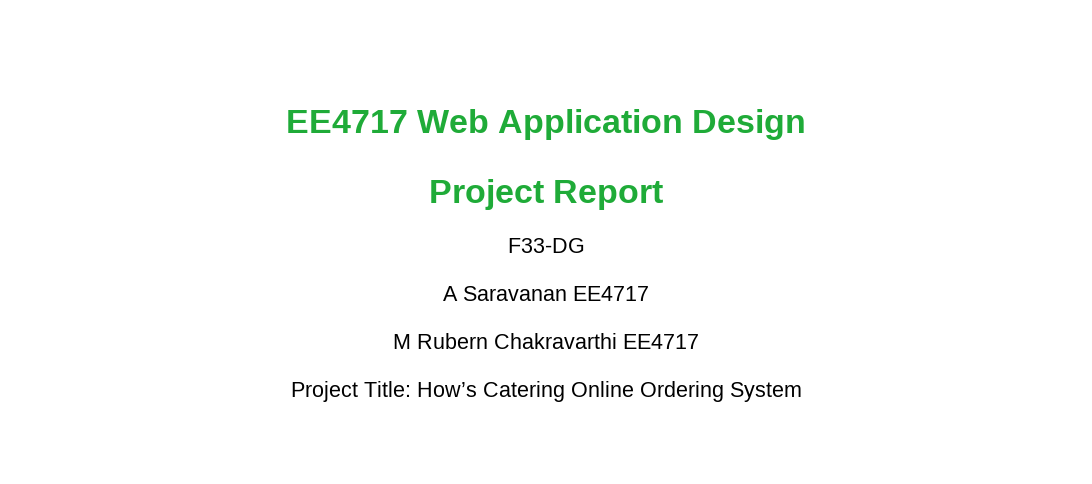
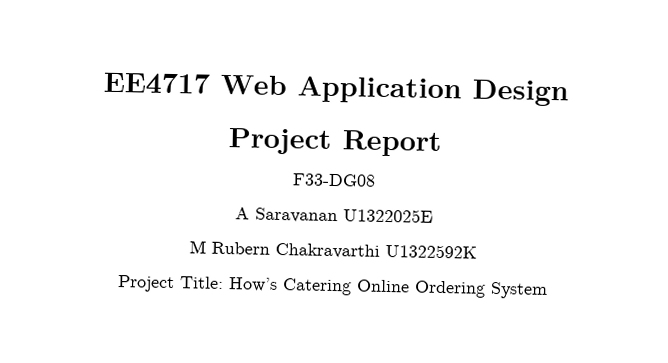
[507,238,585,253] F33-DG -> [292,173,376,187] F33-DG08
[573,286,649,301] EE4717 -> [342,208,433,223] U1322025E
[623,334,699,349] EE4717 -> [384,243,477,259] U1322592K

